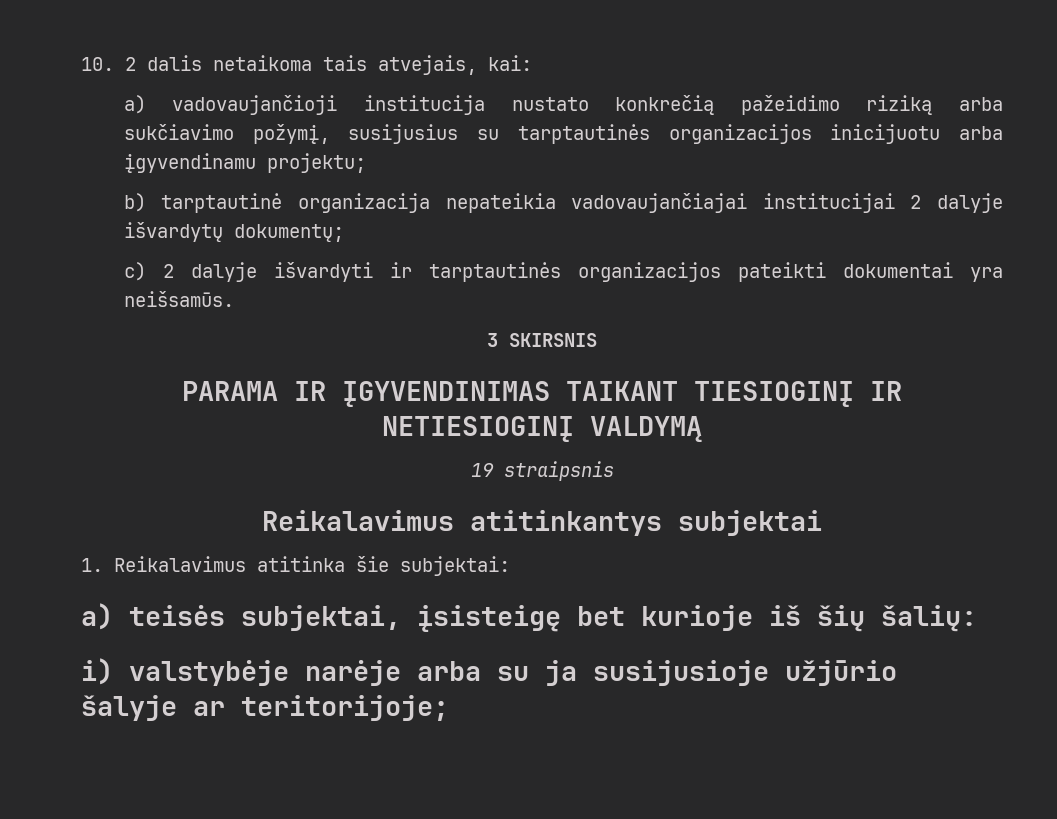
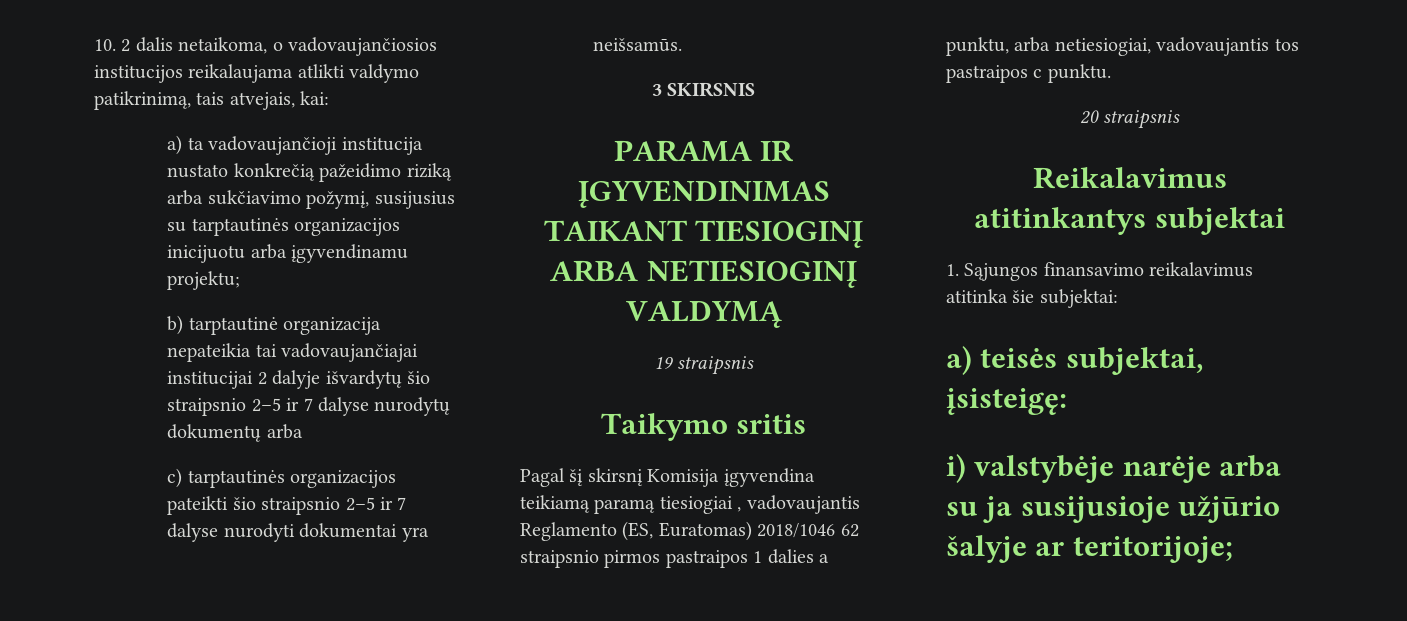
[213,55,312,71] netaikoma -> [178,37,437,56] [94,64,420,83] [94,91,191,110] netaikoma, o vadovaujančiosios institucijos reikalaujama atlikti valdymo patikrinimą,
(146, 104) none -> [187,137,204,150] ta
(556, 203) none -> [255,344,277,357] tai
[233,224,344,242] [123,262,826,282] dokumentų; // c) 2 dalyje išvardyti ir tarptautinės organizacijos pateikti -> [407,371,431,384] [167,397,451,416] [167,424,303,442] [167,468,397,488] [167,496,407,515] [167,523,295,542] šio straipsnio 2–5 ir 7 dalyse nurodytų dokumentų arba // c) tarptautinės organizacijos pateikti šio straipsnio 2–5 ir 7 dalyse nurodyti
[870,381,902,401] IR -> [550,260,639,282] ARBA
(614, 471) none -> [600,413,807,441] [520,468,815,487] [520,495,860,514] [520,521,859,541] [520,549,829,568] [946,37,1299,56] [946,64,1111,83] [1079,110,1181,129] // Taikymo sritis // Pagal šį skirsnį Komisija įgyvendina teikiamą paramą tiesiogiai , vadovaujantis Reglamento (ES, Euratomas) 2018/1046 62 straipsnio pirmos pastraipos 1 dalies a punktu, arba netiesiogiai, vadovaujantis tos pastraipos c punktu. // 20 straipsnis
[114,556,246,572] Reikalavimus -> [964,262,1254,281] Sąjungos finansavimo reikalavimus
[417,605,977,632] įsisteigę bet kurioje iš šių šalių: -> [946,388,1067,415] įsisteigę:

